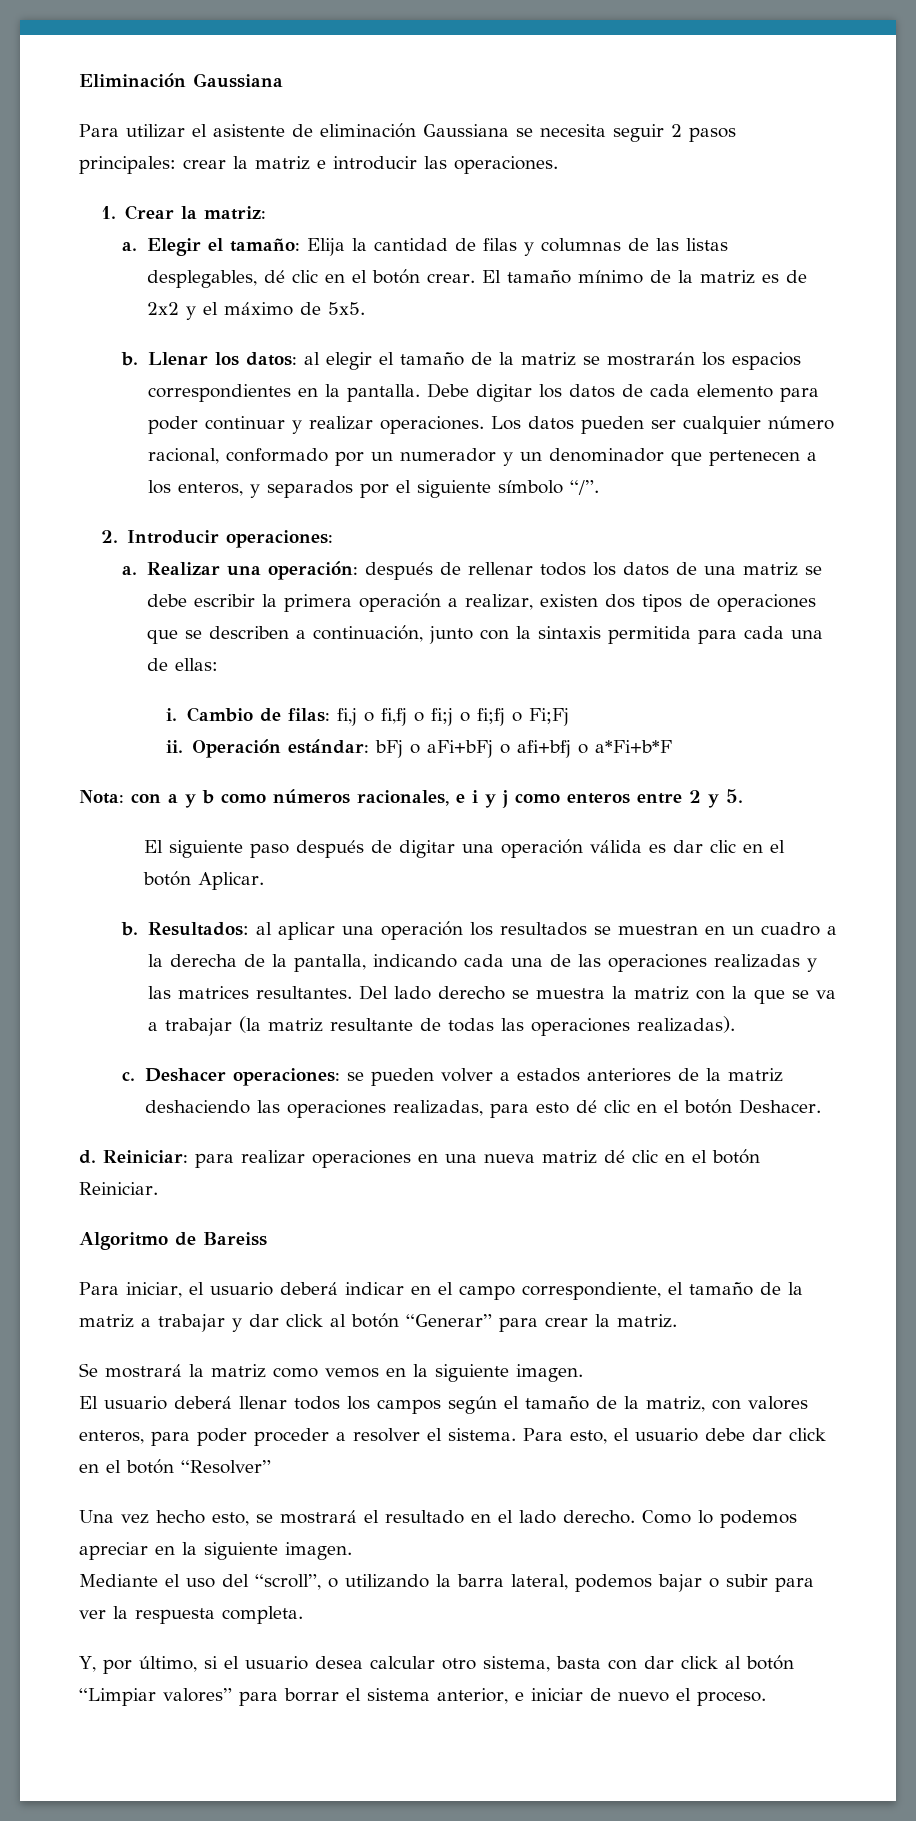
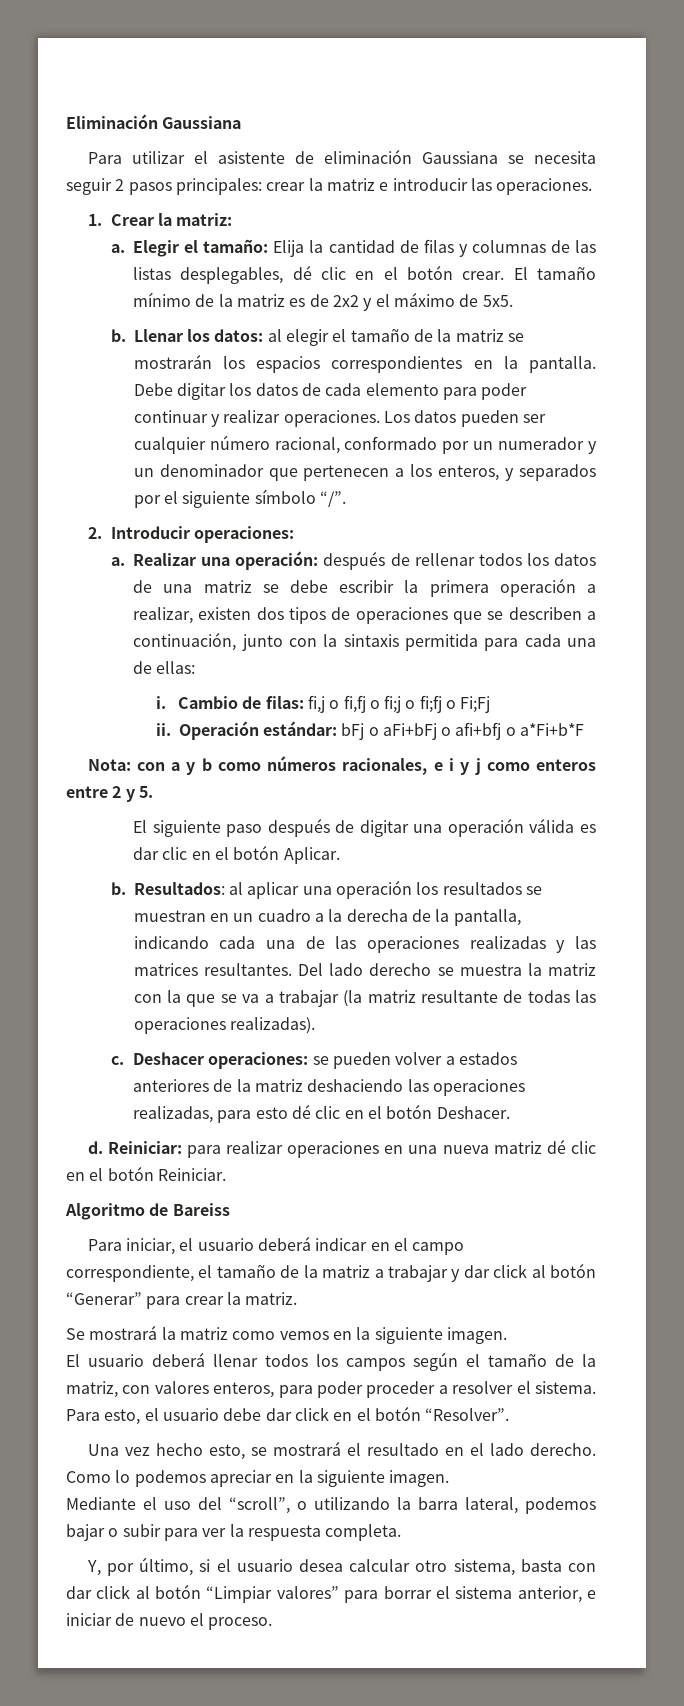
[181,1460,271,1474] “Resolver” -> [425,1408,510,1421] “Resolver”.

